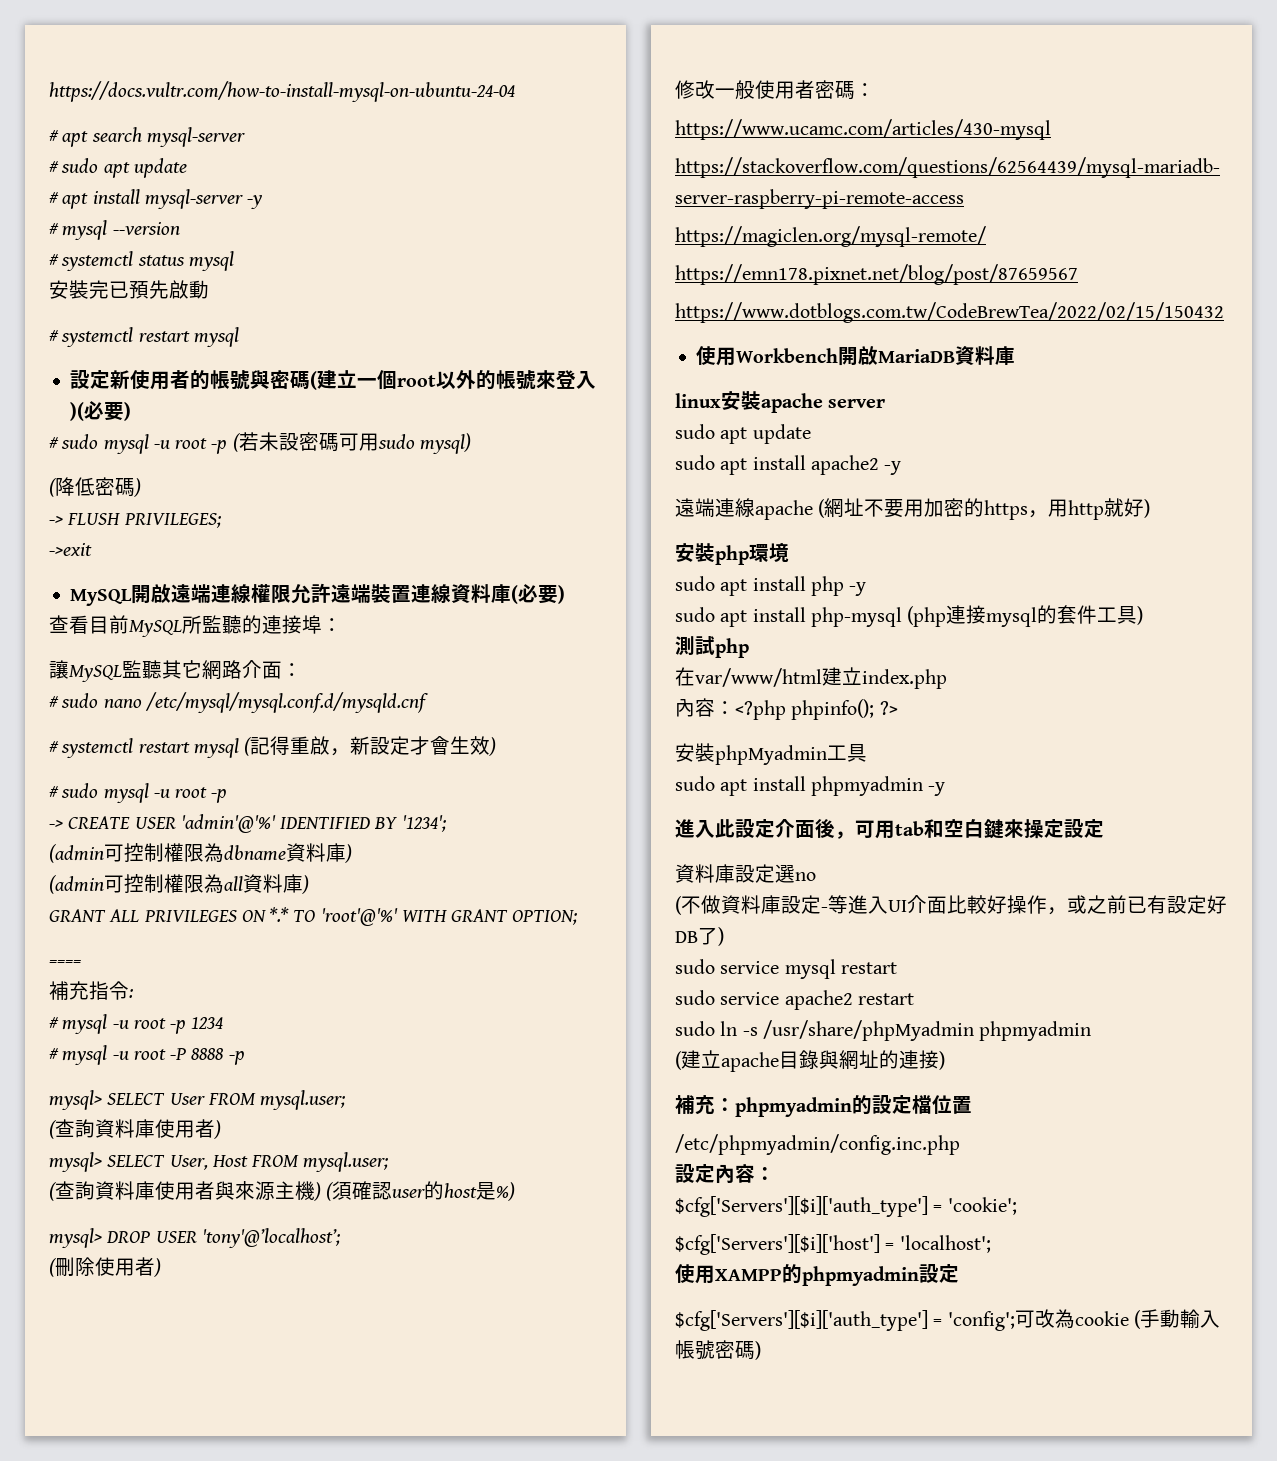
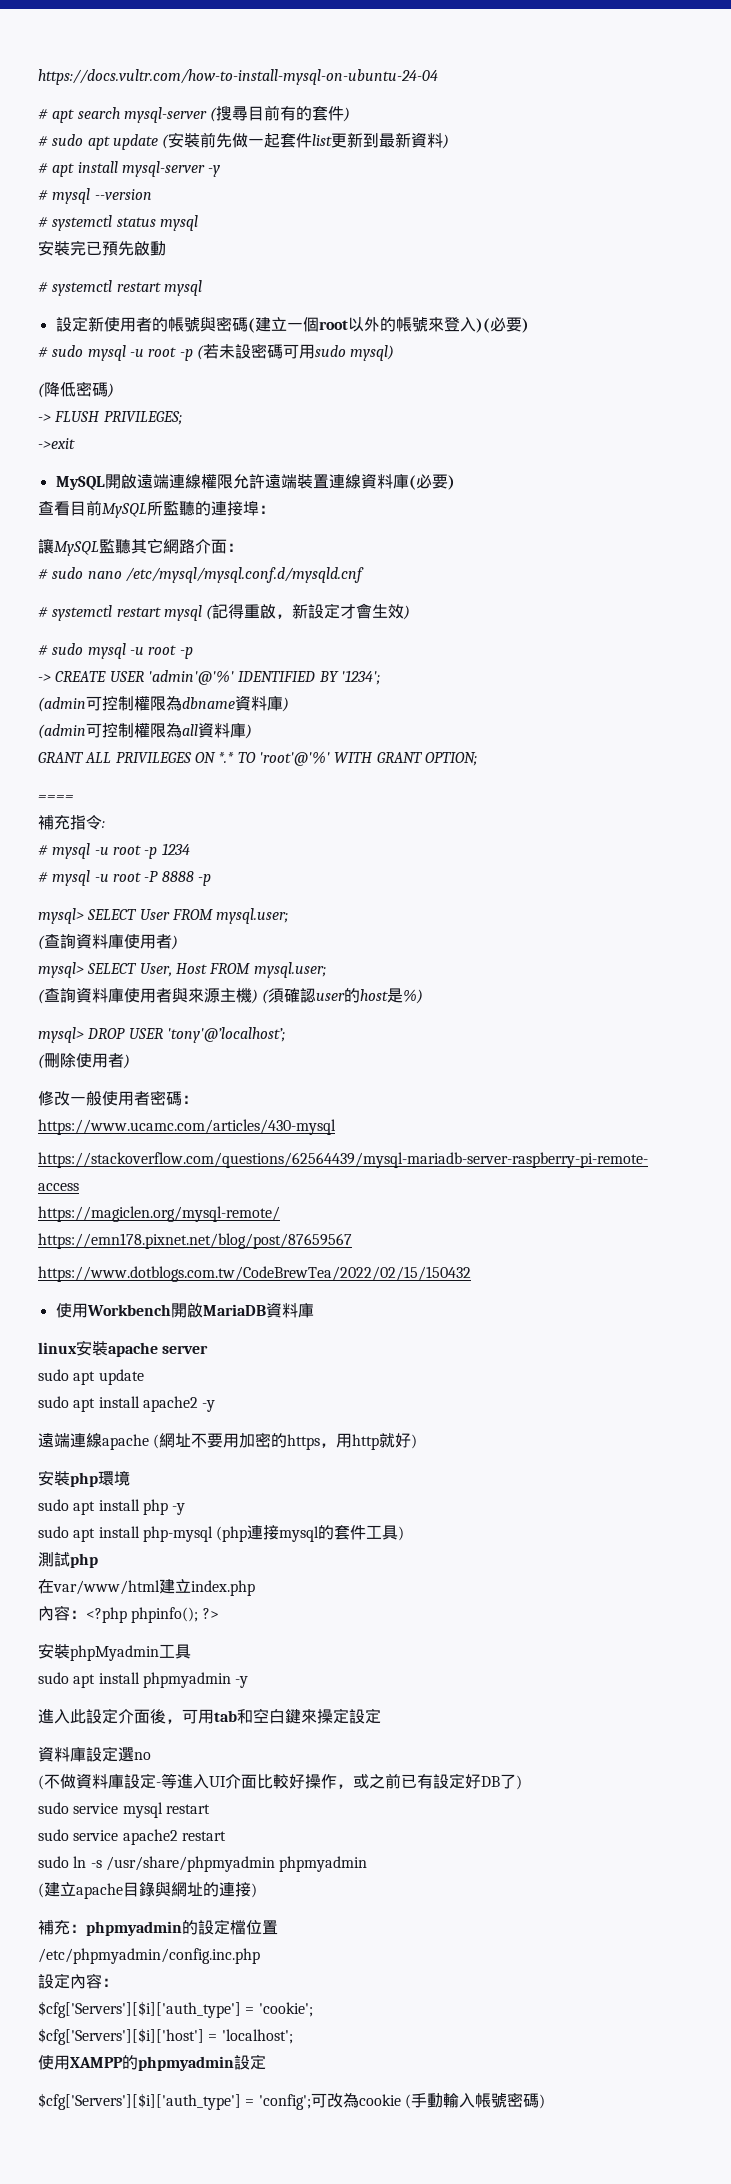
[49,158,187,178] // # sudo apt update -> [210,105,351,122] [38,132,450,150] (搜尋目前有的套件) // # sudo apt update (安裝前先做一起套件list更新到最新資料)
[762,1020,974,1041] /usr/share/phpMyadmin -> [105,1856,275,1872] /usr/share/phpmyadmin

